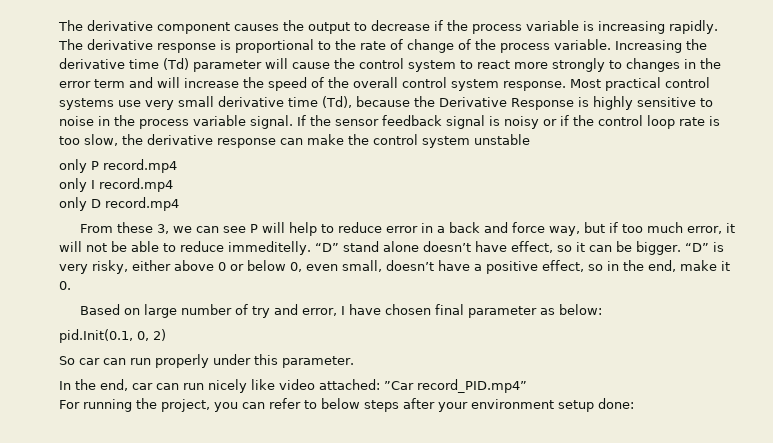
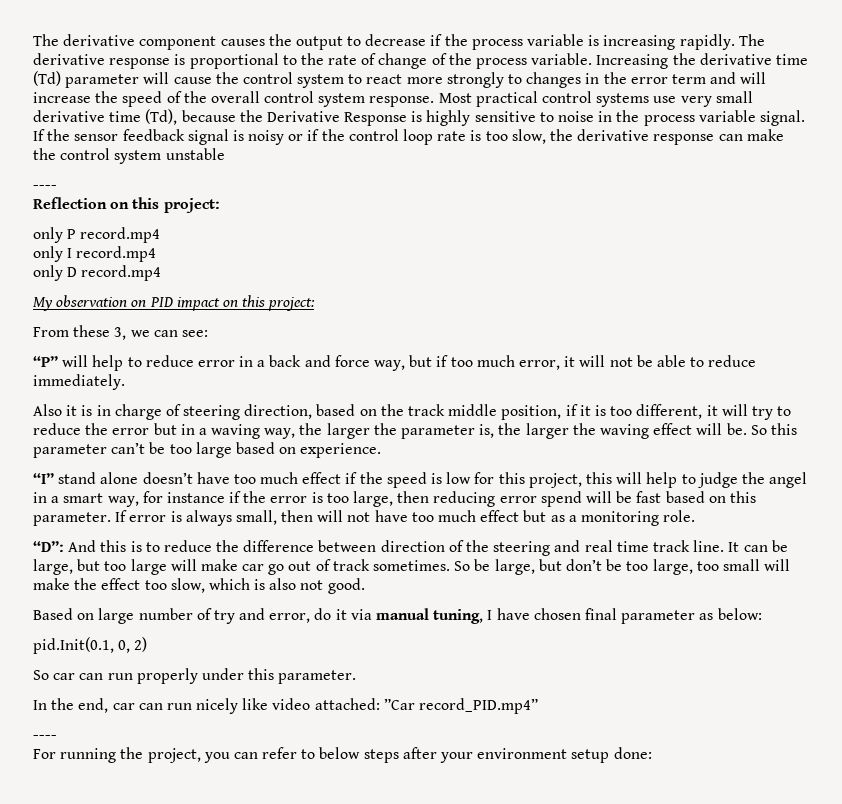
(530, 139) none -> [33,185,57,190] [33,197,220,213] // ---- // Reflection on this project:
(179, 204) none -> [33,295,316,311] // My observation on PID impact on this project:
[222,224,258,233] see P -> [181,330,208,337] [33,356,58,367] see: // “P”
[228,241,724,255] [59,260,730,274] [59,281,71,290] immeditelly. “D” stand alone doesn’t have effect, so it can be bigger. “D” is very risky, either above 0 or below 0, even small, doesn’t have a positive effect, so in the end, make it 0. -> [33,374,125,390] [33,404,792,420] [33,423,797,439] [33,442,382,458] [33,472,808,488] [33,491,756,507] [33,510,696,526] [33,540,788,556] [33,559,791,575] [33,578,365,594] immediately. // Also it is in charge of steering direction, based on the track middle position, if it is too different, it will try to reduce the error but in a waving way, the larger the parameter is, the larger the waving effect will be. So this parameter can’t be too large based on experience. // “I” stand alone doesn’t have too much effect if the speed is low for this project, this will help to judge the angel in a smart way, for instance if the error is too large, then reducing error spend will be fast based on this parameter. If error is always small, then will not have too much effect but as a monitoring role. // “D”: And this is to reduce the difference between direction of the steering and real time track line. It can be large, but too large will make car go out of track sometimes. So be large, but don’t be too large, too small will make the effect too slow, which is also not good.
(337, 312) none -> [314,608,484,624] do it via manual tuning,
(527, 386) none -> [33,735,57,740] // ----

